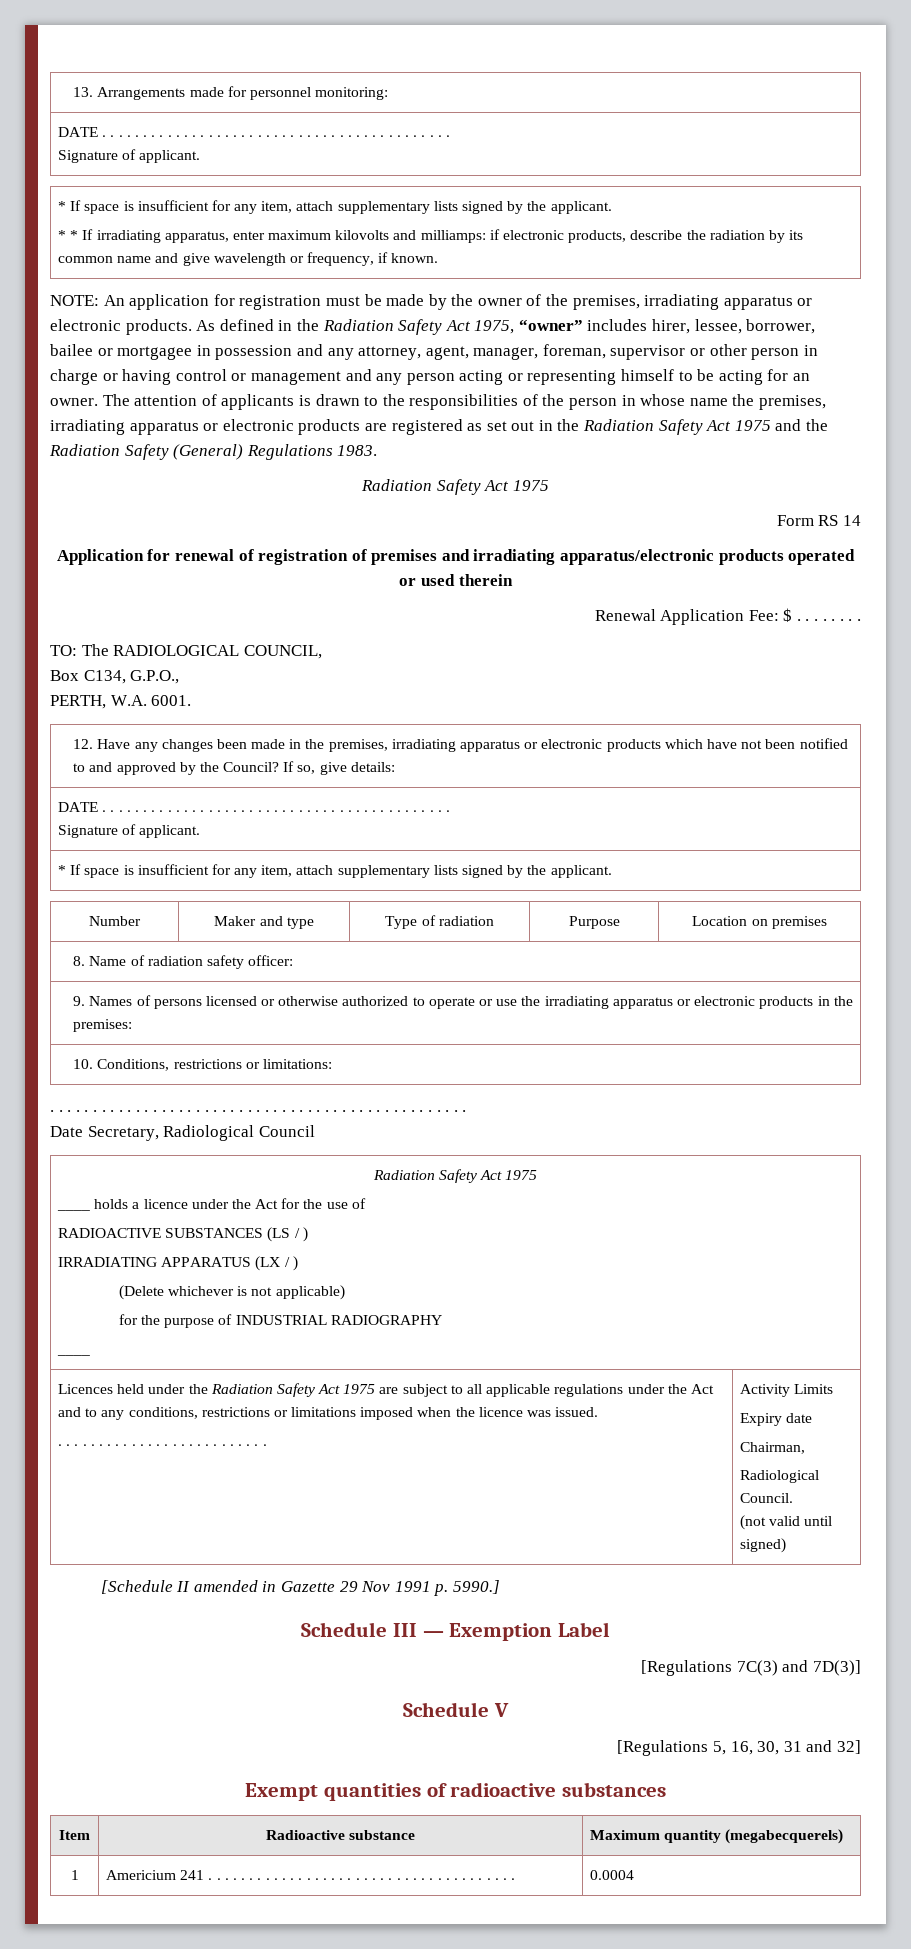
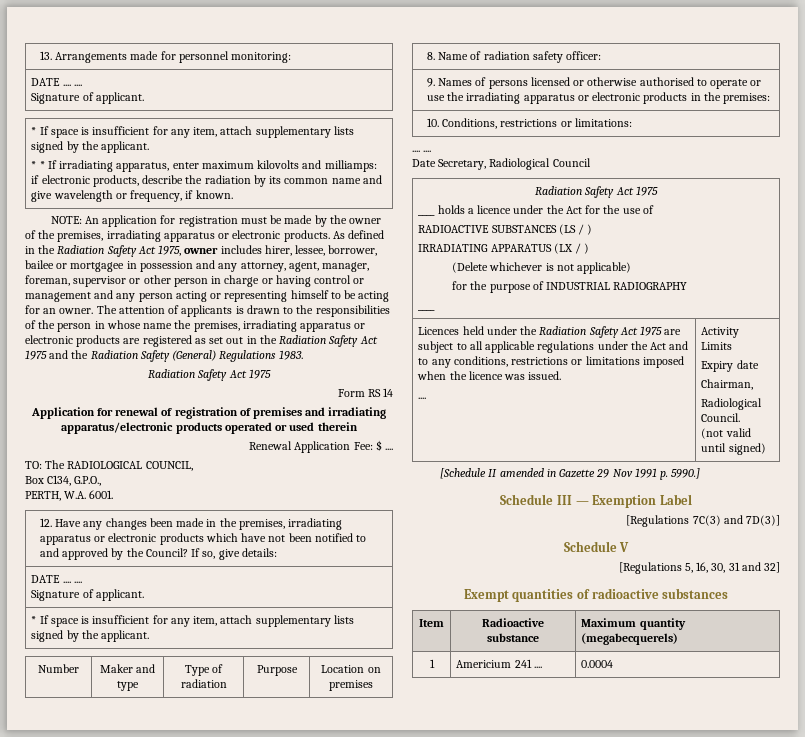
[102,135,450,137] . . . . . . . . . . . . . . . . . . . . . . . . . . . . . . . . . . . . . . . . . . . -> [62,84,82,86] .... ....
[518,319,583,331] “owner” -> [184,247,219,254] owner
[796,619,862,621] . . . . . . . . -> [385,448,393,450] ....
[102,810,450,812] . . . . . . . . . . . . . . . . . . . . . . . . . . . . . . . . . . . . . . . . . . . -> [62,581,82,583] .... ....
[342,996,409,1006] authorized -> [639,77,694,86] authorised
[50,1110,467,1112] . . . . . . . . . . . . . . . . . . . . . . . . . . . . . . . . . . . . . . . . . . . . . . . . . -> [412,150,432,152] .... ....
[57,1444,267,1446] . . . . . . . . . . . . . . . . . . . . . . . . . . -> [418,397,427,399] ....
[208,1878,516,1880] . . . . . . . . . . . . . . . . . . . . . . . . . . . . . . . . . . . . . . -> [533,666,542,668] ....

